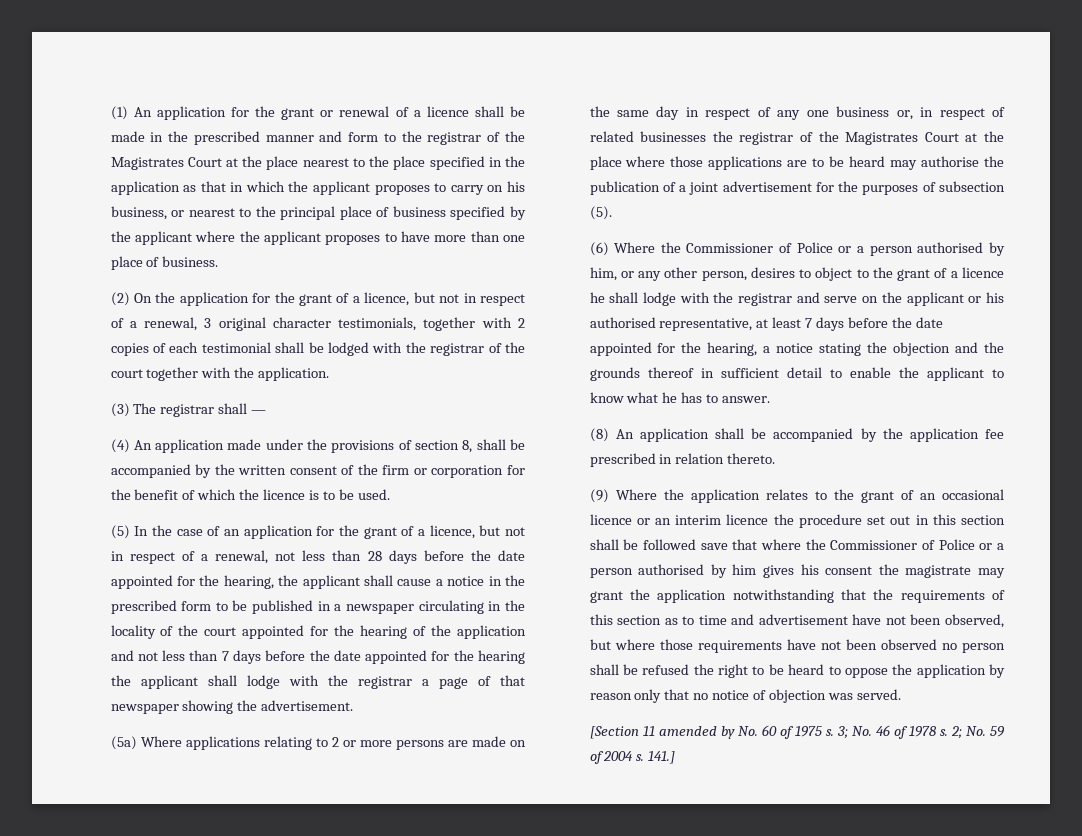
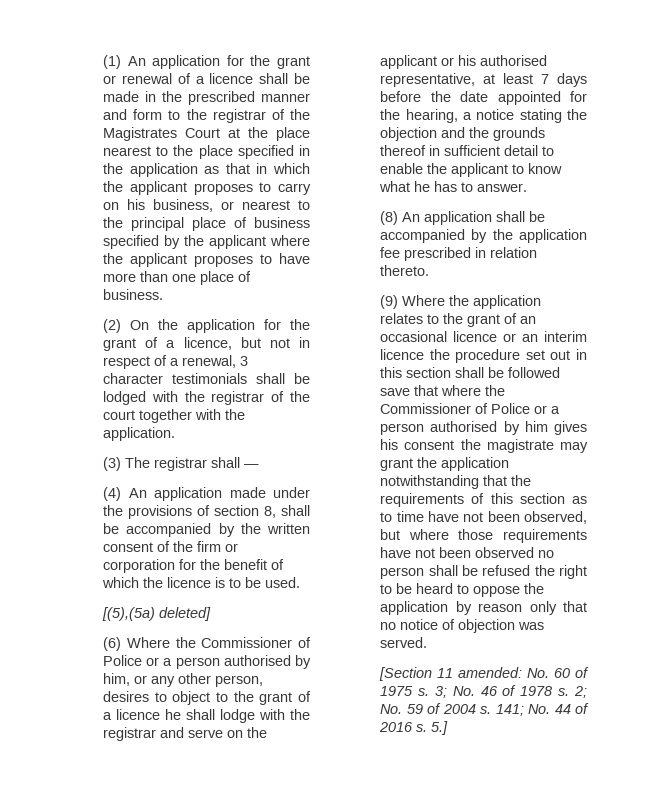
[218,317,525,331] [110,342,271,356] original character testimonials, together with 2 copies of each testimonial -> [103,373,248,384] character testimonials
[110,525,526,539] [110,550,525,564] [110,575,526,589] [110,600,525,614] [110,625,526,639] [110,650,525,664] [110,675,526,689] [110,700,354,714] [110,736,526,750] [589,106,1005,120] [589,131,1004,145] [589,156,1004,170] [589,181,1005,195] [589,206,612,220] (5) In the case of an application for the grant of a licence, but not in respect of a renewal, not less than 28 days before the date appointed for the hearing, the applicant shall cause a notice in the prescribed form to be published in a newspaper circulating in the locality of the court appointed for the hearing of the application and not less than 7 days before the date appointed for the hearing the applicant shall lodge with the registrar a page of that newspaper showing the advertisement. // (5a) Where applications relating to 2 or more persons are made on the same day in respect of any one business or, in respect of related businesses the registrar of the Magistrates Court at the place where those applications are to be heard may authorise the publication of a joint advertisement for the purposes of subsection (5). -> [102,607,212,621] [(5),(5a) deleted]
[731,614,848,625] and advertisement -> (424, 516) none
[658,726,735,739] amended by -> [458,667,523,678] amended:
[648,751,676,764] 141.] -> [495,703,589,716] [379,721,449,735] 141; No. 44 of 2016 s. 5.]

